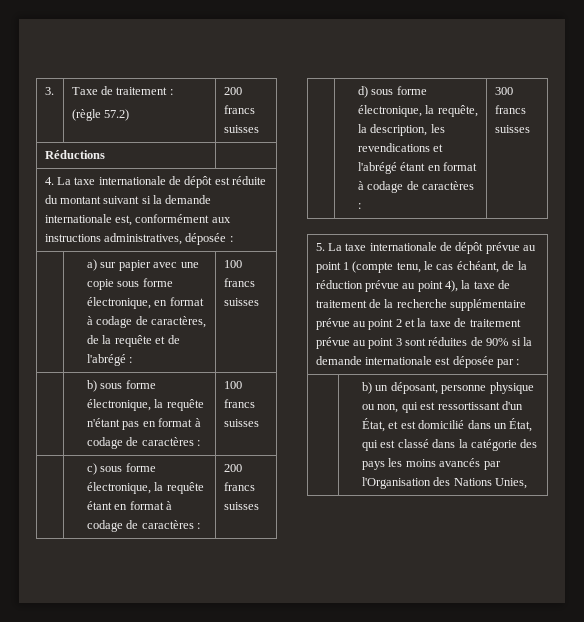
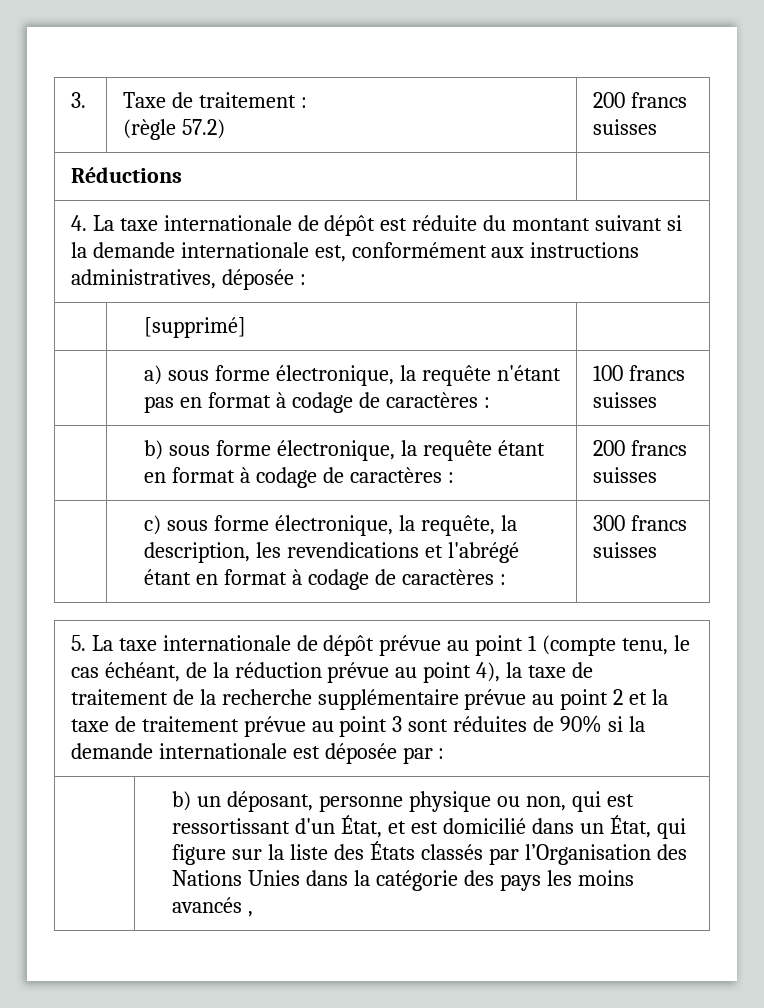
[86,259,199,271] [86,278,173,290] [86,297,204,309] [86,316,207,328] [86,335,180,347] [86,354,133,366] [223,260,242,268] [223,278,255,287] [223,298,259,306] [86,380,97,392] a) sur papier avec une copie sous forme électronique, en format à codage de caractères, de la requête et de l'abrégé : | 100 francs suisses // | b) -> [144,317,247,338] [144,365,163,385] [supprimé] | // | a)
[86,463,97,475] c) -> [144,440,164,460] b)
[357,86,368,98] d) -> [144,515,162,535] c)
[380,439,429,448] est classé -> [172,841,687,865] [172,870,301,886] figure sur la liste des États classés par l’Organisation des Nations Unies
[483,461,501,470] [361,477,528,489] par l'Organisation des Nations Unies, -> [248,911,254,917] ,

